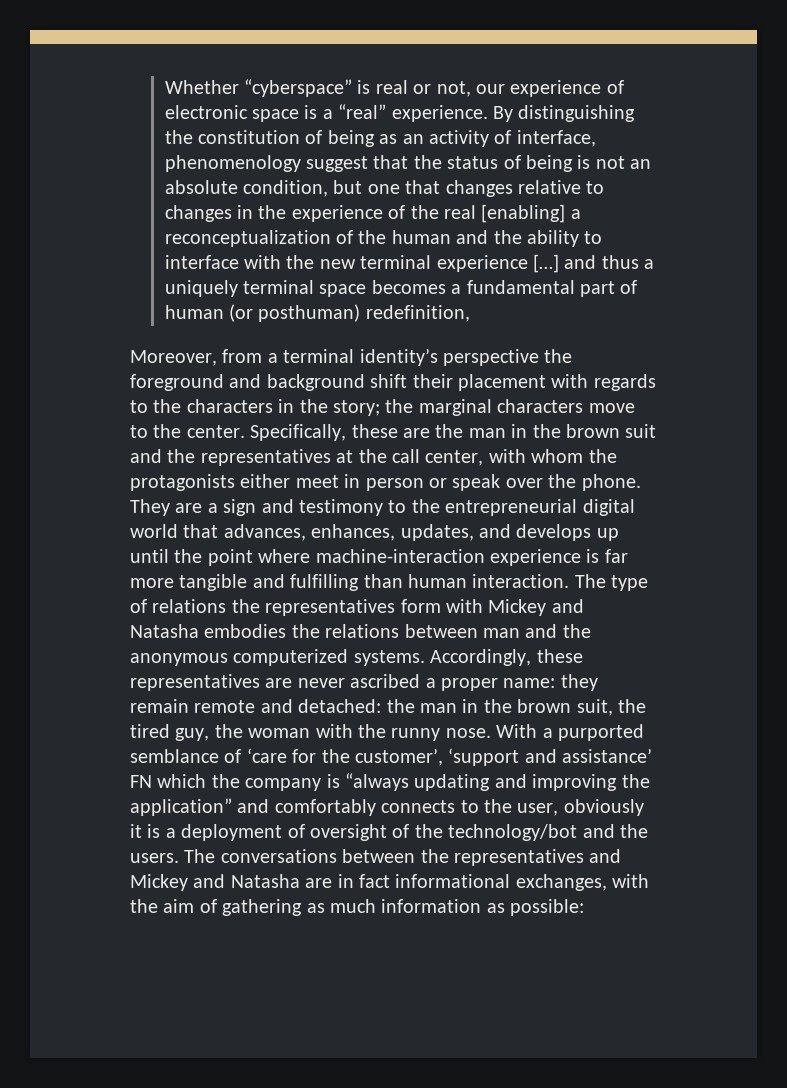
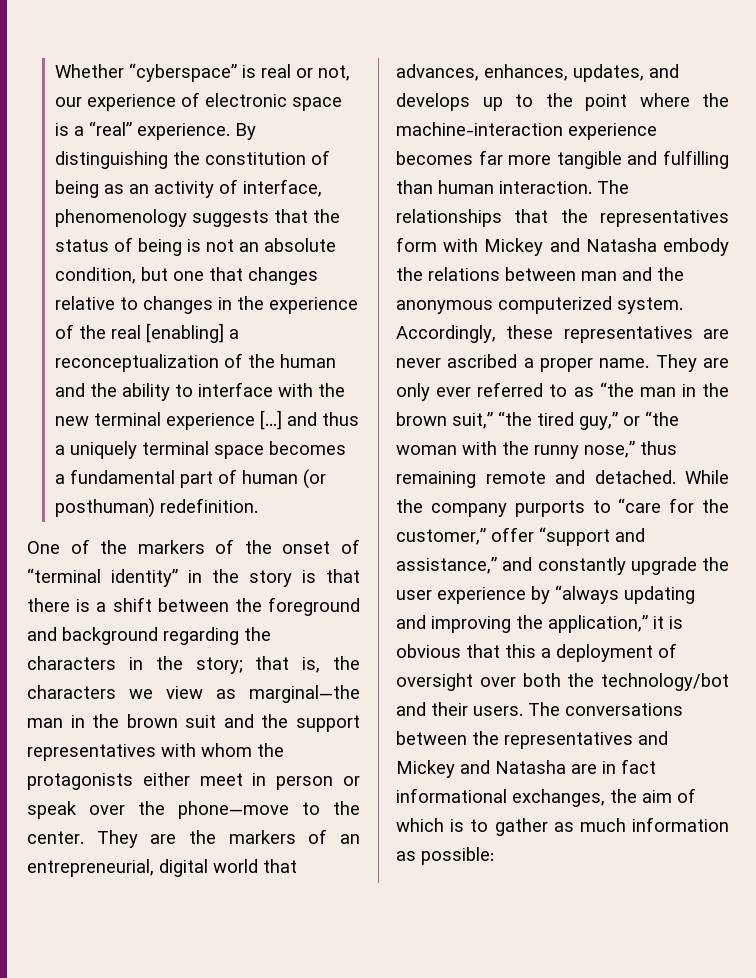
[306,156,369,172] suggest -> [192,210,270,227] suggests
[365,305,470,322] [130,348,573,366] [130,374,656,391] [130,400,148,413] redefinition, // Moreover, from a terminal identity’s perspective the foreground and background shift their placement with regards to -> [160,498,259,513] [27,539,360,554] [27,568,360,587] [27,597,360,616] [27,627,239,645] redefinition. // One of the markers of the onset of “terminal identity” in the story is that there is a shift between the foreground and background regarding
[385,399,635,416] [130,424,464,441] the marginal characters move to the center. Specifically, these are the -> [255,656,360,673] [27,685,360,703] that is, the characters we view as marginal—the
[200,449,484,466] representatives at the call center, -> [296,715,360,732] [27,744,156,761] support representatives
[581,474,641,491] [130,499,578,516] phone. They are a sign and testimony to the entrepreneurial -> [178,801,360,819] [27,829,360,848] [27,859,154,877] phone—move to the center. They are the markers of an entrepreneurial,
[130,549,169,563] until -> [515,94,533,107] to
(311, 556) none -> [702,93,729,107] the
[586,549,600,563] is -> [396,151,473,165] becomes
[611,575,649,591] [130,599,227,613] type of relations -> [396,209,549,227] relationships that
[204,624,287,638] embodies -> [663,238,729,256] embody
[353,650,425,666] systems. -> [617,297,683,314] system.
[503,674,598,691] [130,699,646,716] [130,724,644,741] [130,748,653,766] [130,774,340,791] name: they remain remote and detached: the man in the brown suit, the tired guy, the woman with the runny nose. With a purported semblance of ‘care for the customer’, ‘support and assistance’ FN which the company is -> [599,354,729,372] [396,382,729,401] [396,411,679,430] [396,441,677,459] [396,470,729,488] [396,498,729,517] [396,527,645,546] [396,557,729,575] [396,586,550,604] name. They are only ever referred to as “the man in the brown suit,” “the tired guy,” or “the woman with the runny nose,” thus remaining remote and detached. While the company purports to “care for the customer,” offer “support and assistance,” and constantly upgrade the user experience by
[130,798,644,816] [130,824,161,838] application” and comfortably connects to the user, obviously it is -> [548,615,683,633] [396,644,536,658] application,” it is obvious that this
[392,824,410,838] of -> [479,673,561,687] over both
[619,824,648,838] the -> [431,702,468,716] their
[612,874,650,888] with -> (605, 798) none
[222,899,303,916] gathering -> [396,818,548,836] which is to gather

